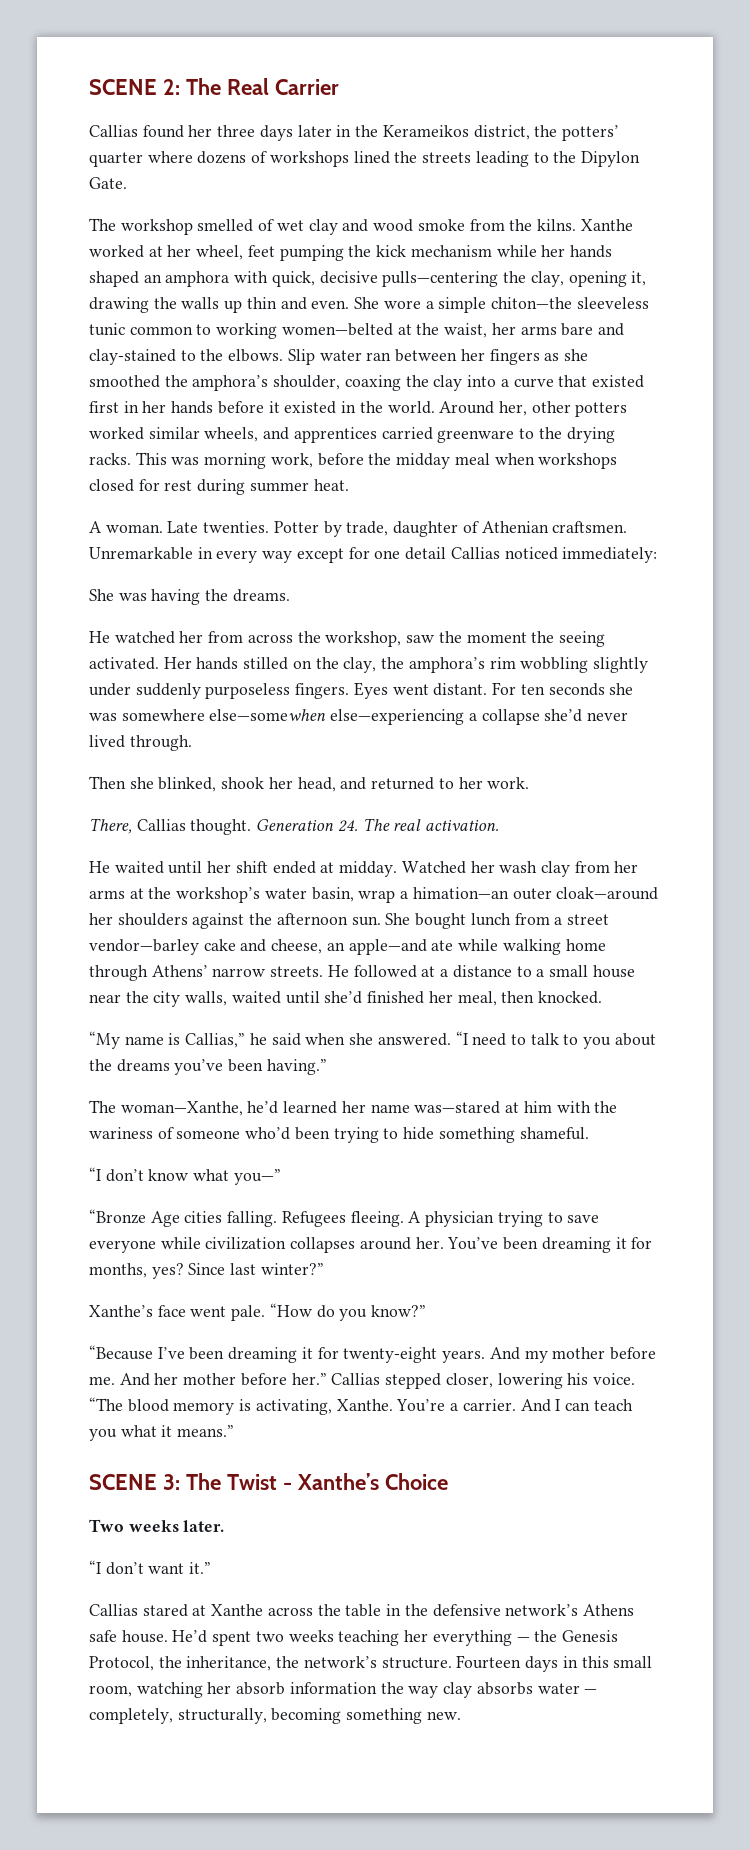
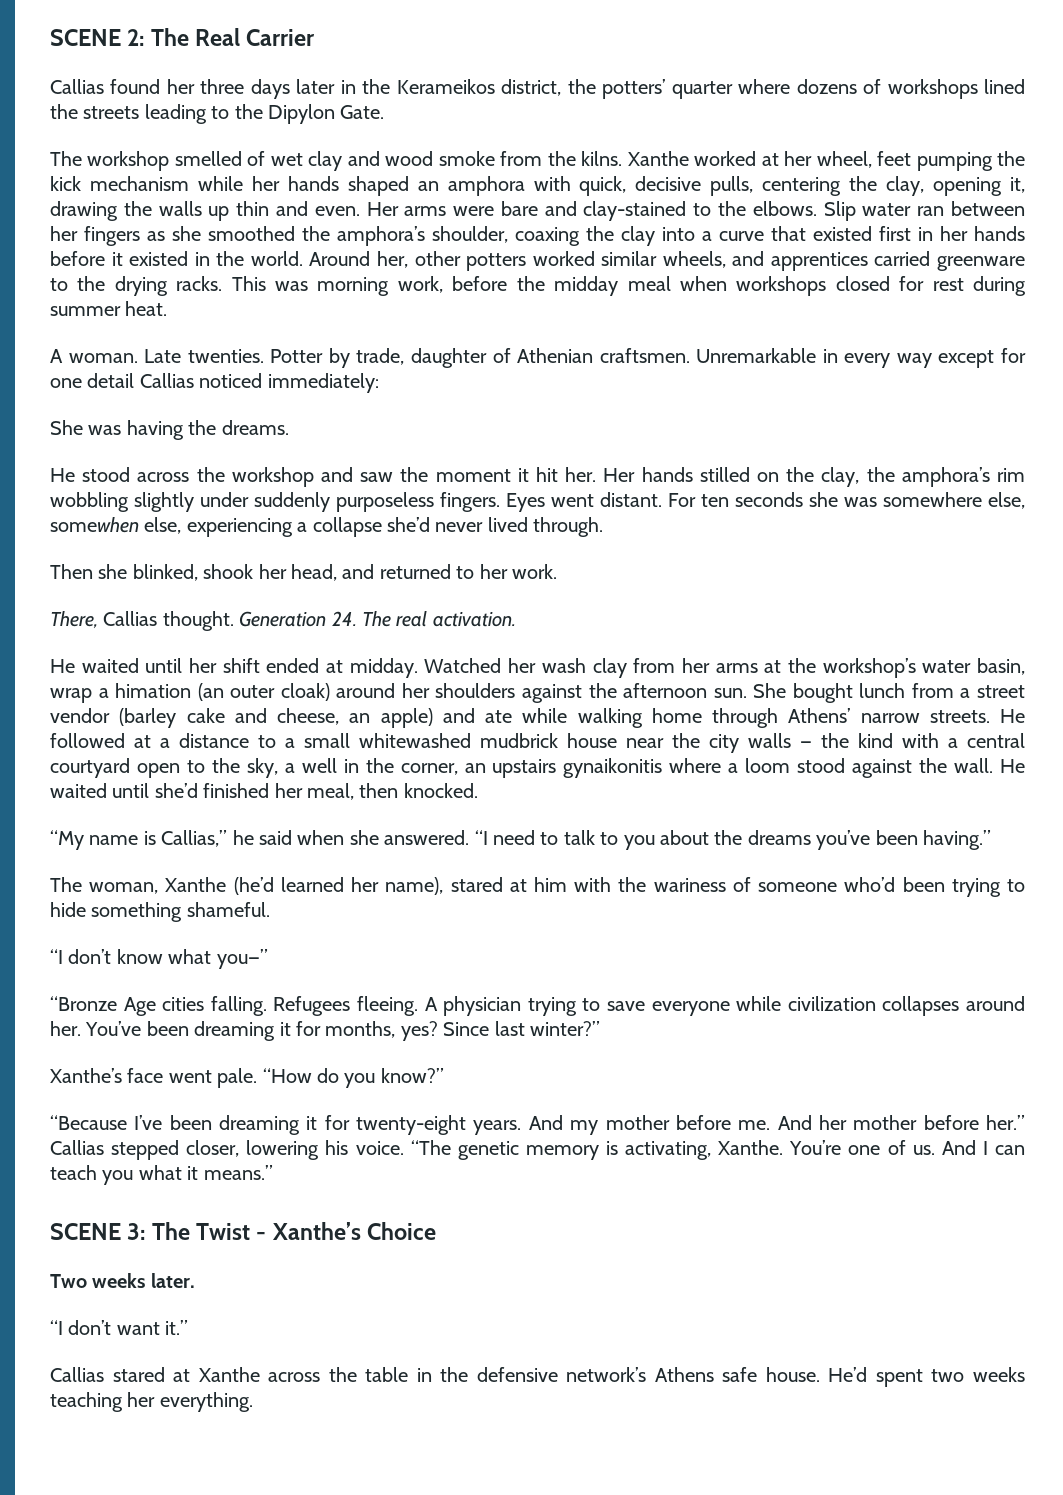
[382,271,499,287] pulls—centering -> [710,176,842,196] pulls, centering
[354,297,649,313] [89,323,557,339] She wore a simple chiton—the sleeveless tunic common to working women—belted at the waist, her arms -> [366,202,495,216] Her arms were
[114,631,605,647] [89,657,159,670] watched her from across the workshop, saw the moment the seeing activated. -> [82,467,597,487] stood across the workshop and saw the moment it hit her.
[209,709,465,725] else—somewhen else—experiencing -> [987,492,1025,509] [50,517,293,537] else, somewhen else, experiencing
[412,887,659,900] himation—an outer cloak—around -> [115,683,396,701] himation (an outer cloak) around
[89,939,199,955] vendor—barley -> [50,708,177,728] vendor (barley
[348,939,427,955] apple—and -> [380,708,475,728] apple) and
(588, 971) none -> [359,733,558,748] whitewashed mudbrick
[185,991,228,1006] walls, -> [748,733,1025,748] [50,758,1026,778] walls — the kind with a central courtyard open to the sky, a well in the corner, an upstairs gynaikonitis where a loom stood against the wall. He
[120,1101,501,1116] woman—Xanthe, he’d learned her name was—stared -> [89,877,503,895] woman, Xanthe (he’d learned her name), stared
[127,1399,169,1412] blood -> [457,1141,519,1160] genetic
[450,1399,516,1411] a carrier. -> [848,1140,935,1155] one of us.
[432,1630,618,1646] [89,1655,653,1672] [89,1682,598,1698] [89,1708,461,1724] everything — the Genesis Protocol, the inheritance, the network’s structure. Fourteen days in this small room, watching her absorb information the way clay absorbs water — completely, structurally, becoming something new. -> [159,1392,253,1412] everything.

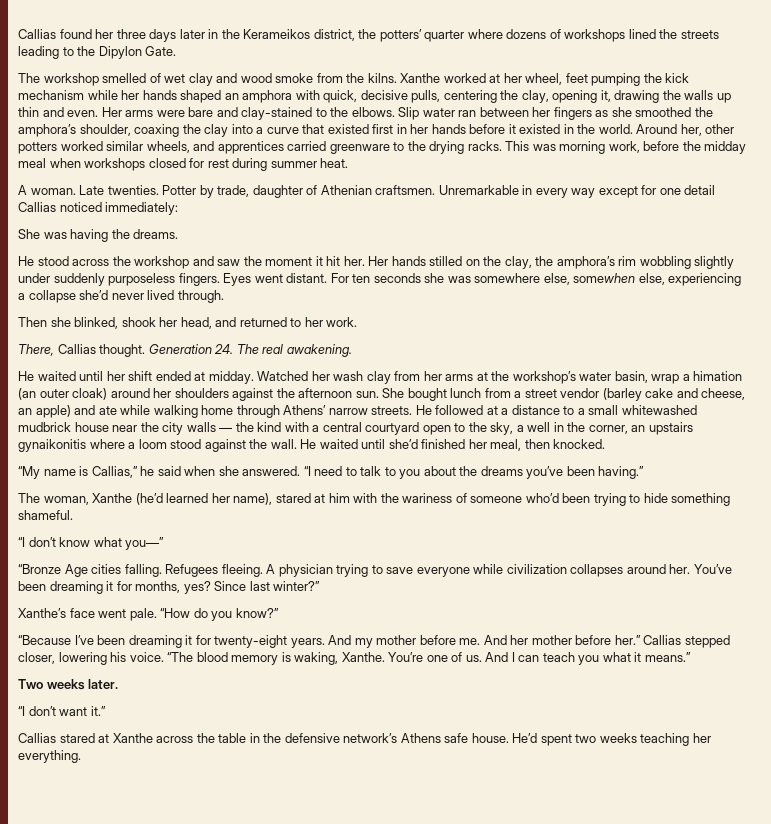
[50,28,316,46] SCENE 2: The Real Carrier // -> (18, 34) none
[432,612,516,627] activation. -> [286,344,352,357] awakening.
[457,1141,519,1160] genetic -> [196,652,228,662] blood
[625,1141,712,1160] activating, -> [294,652,339,665] waking,
[50,1222,437,1240] // SCENE 3: The Twist - Xanthe’s Choice -> (691, 657) none

